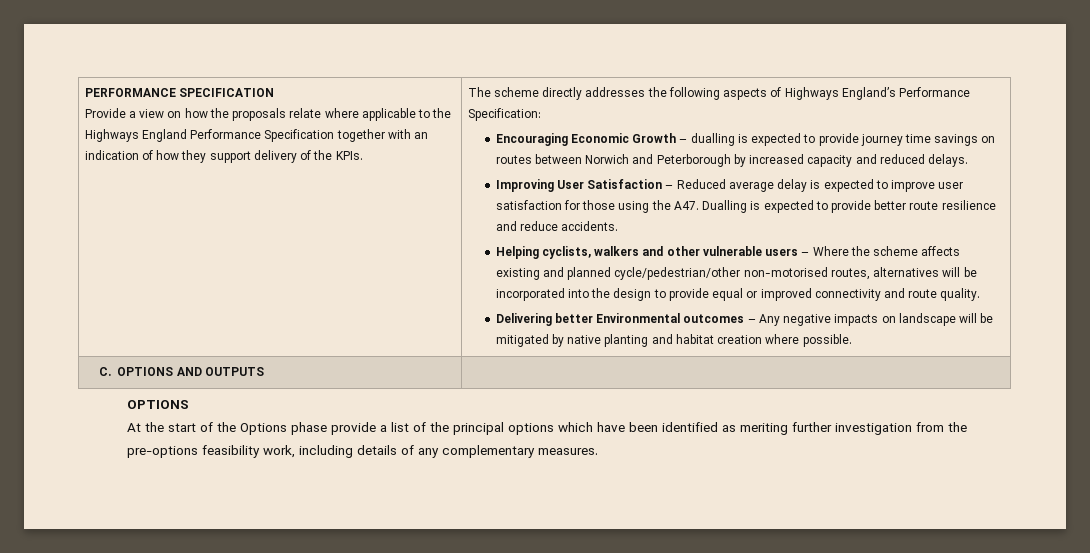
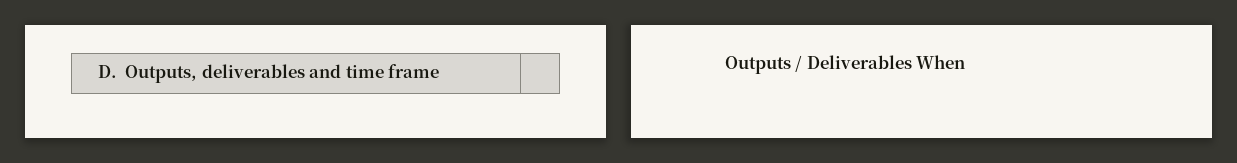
[84,88,274,97] [84,108,452,121] [84,129,429,142] [84,150,363,163] [467,87,971,100] [467,108,541,121] [495,133,996,146] [495,154,968,167] [495,179,964,192] [495,200,996,213] [495,221,619,231] [495,246,961,259] [495,267,977,280] [495,288,981,301] [495,313,994,326] [495,334,852,347] [99,367,264,376] [126,400,189,409] [126,422,967,435] [126,445,598,458] PERFORMANCE SPECIFICATION // Provide a view on how the proposals relate where applicable to the Highways England Performance Specification together with an indication of how they support delivery of the KPIs. | The scheme directly addresses the following aspects of Highways England’s Performance Specification: // Encouraging Economic Growth – dualling is expected to provide journey time savings on routes between Norwich and Peterborough by increased capacity and reduced delays. // Improving User Satisfaction – Reduced average delay is expected to improve user satisfaction for those using the A47. Dualling is expected to provide better route resilience and reduce accidents. // Helping cyclists, walkers and other vulnerable users – Where the scheme affects existing and planned cycle/pedestrian/other non-motorised routes, alternatives will be incorporated into the design to provide equal or improved connectivity and route quality. // Delivering better Environmental outcomes – Any negative impacts on landscape will be mitigated by native planting and habitat creation where possible. // C. OPTIONS AND OUTPUTS | // OPTIONS // At the start of the Options phase provide a list of the principal options which have been identified as meriting further investigation from the pre-options feasibility work, including details of any complementary measures. -> [97,64,440,83] [724,55,966,74] D. Outputs, deliverables and time frame | // Outputs / Deliverables When

